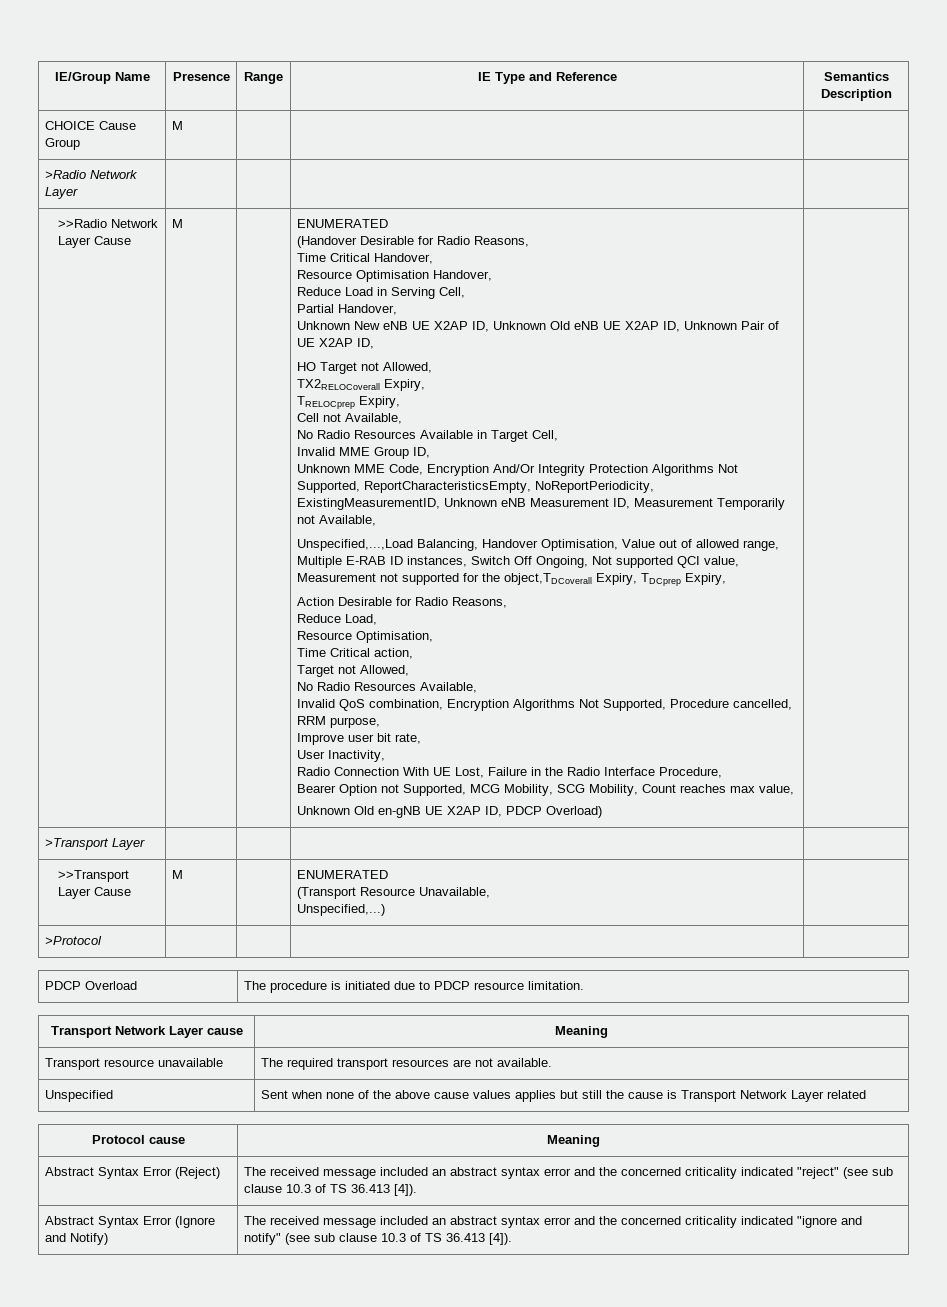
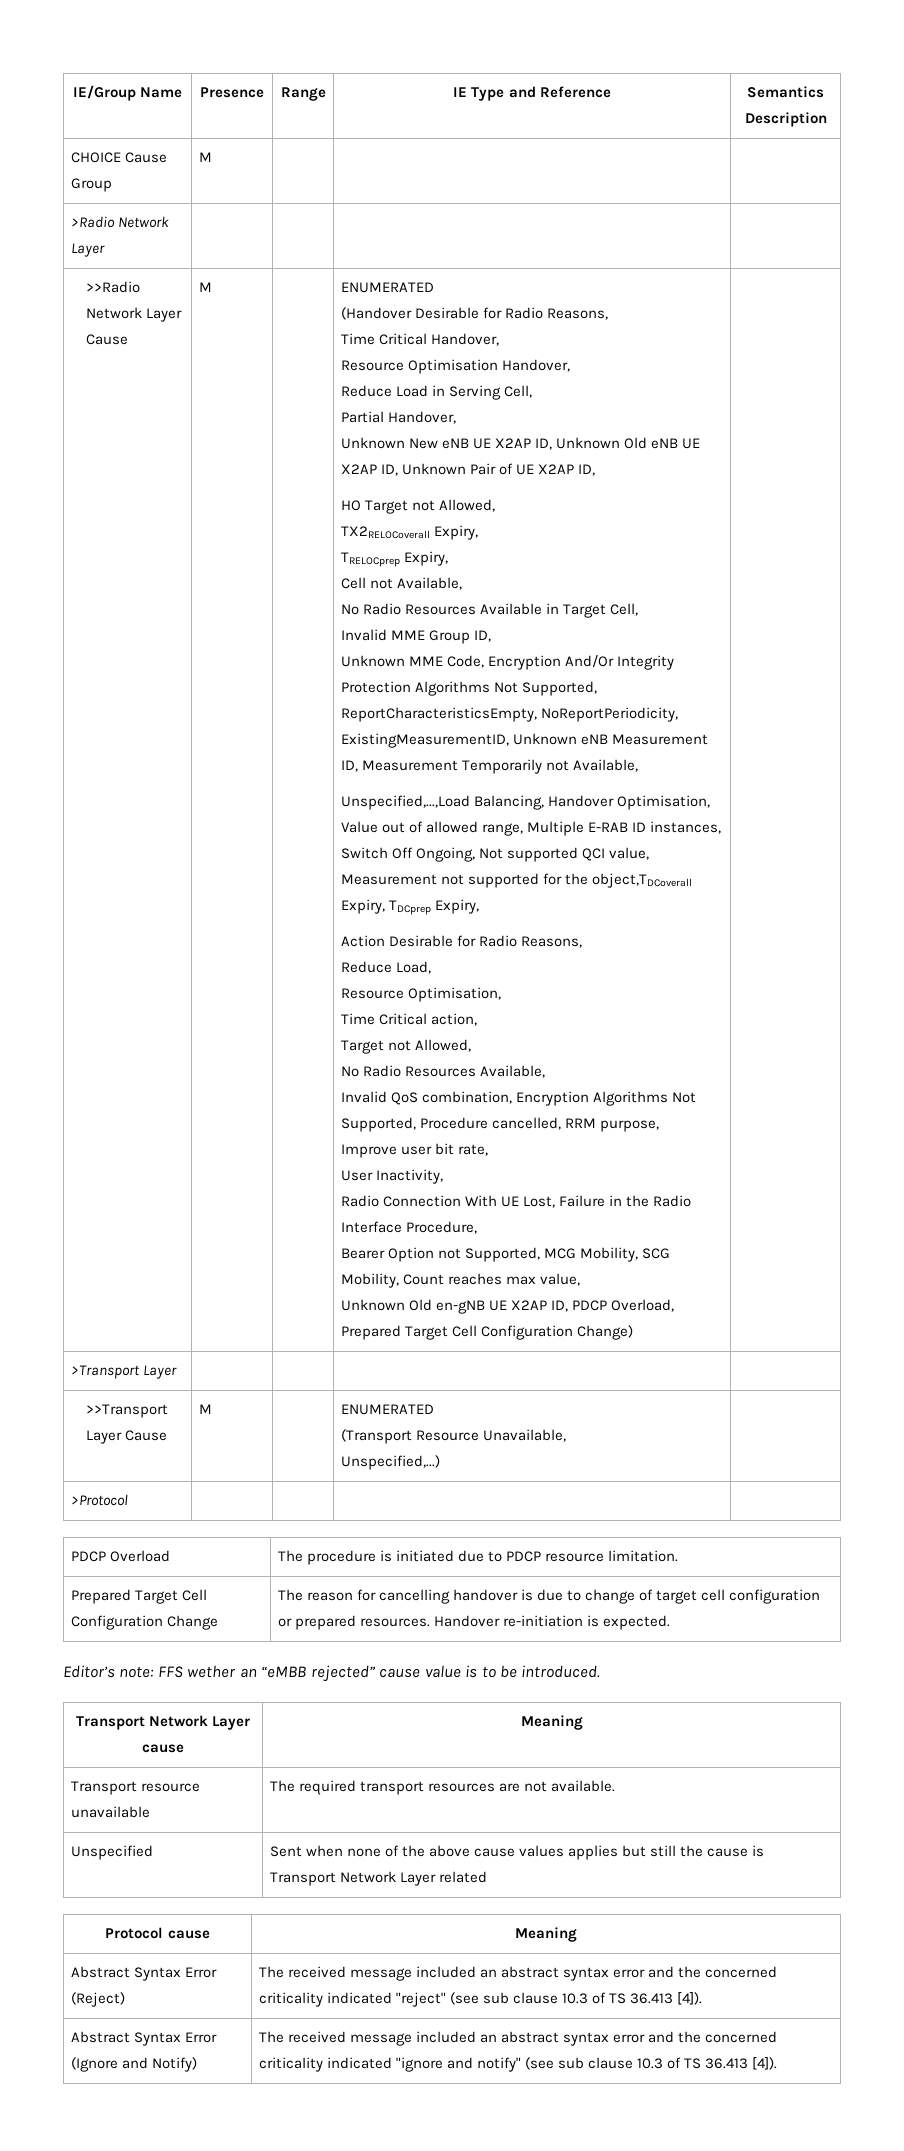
[545,806,602,818] Overload) -> [611,1299,675,1312] [340,1325,633,1340] Overload, Prepared Target Cell Configuration Change)
(584, 985) none -> [70,1589,207,1604] [70,1615,218,1630] [277,1589,821,1604] [277,1615,671,1630] [63,1665,601,1682] // Prepared Target Cell Configuration Change | The reason for cancelling handover is due to change of target cell configuration or prepared resources. Handover re-initiation is expected. // Editor’s note: FFS wether an “eMBB rejected” cause value is to be introduced.

